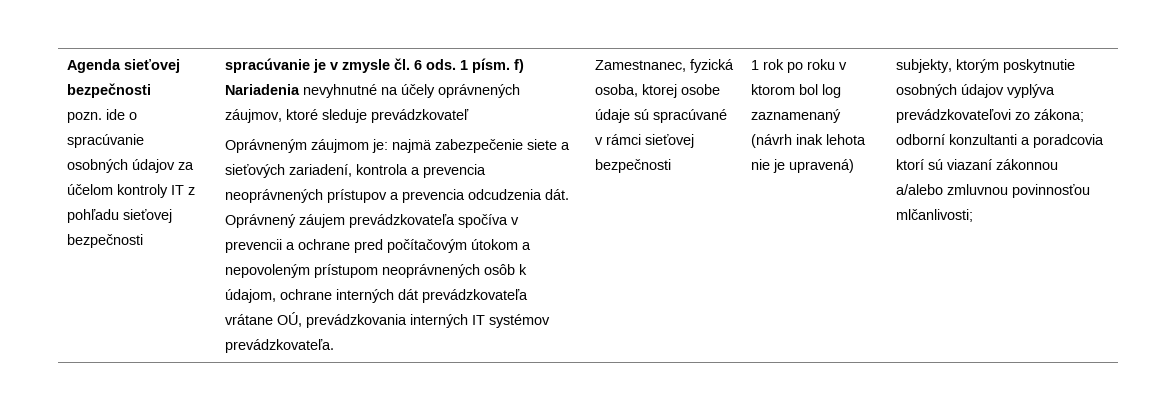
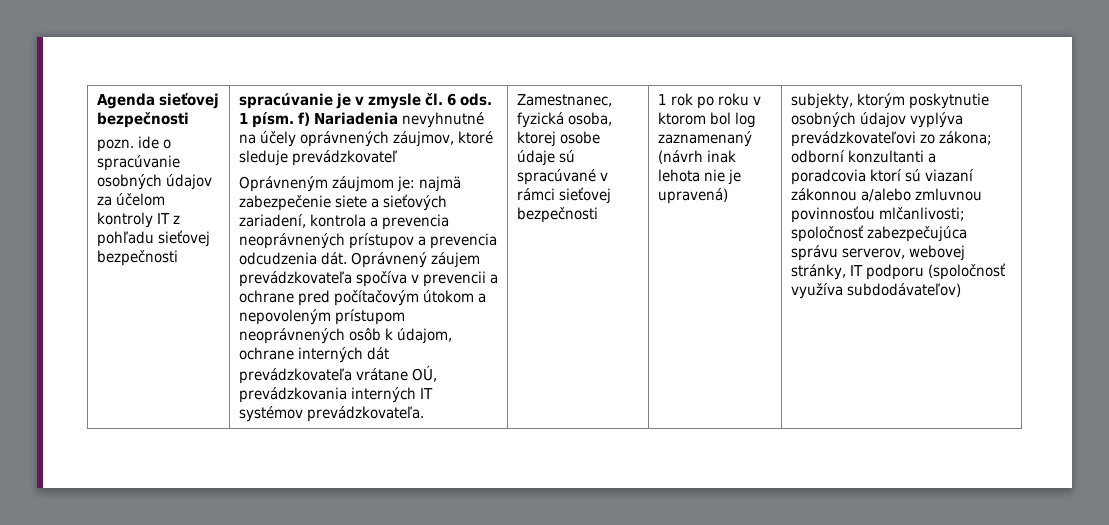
(974, 215) none -> [790,225,967,242] [790,245,965,261] [790,263,1006,280] [790,283,961,299] spoločnosť zabezpečujúca správu serverov, webovej stránky, IT podporu (spoločnosť využíva subdodávateľov)

